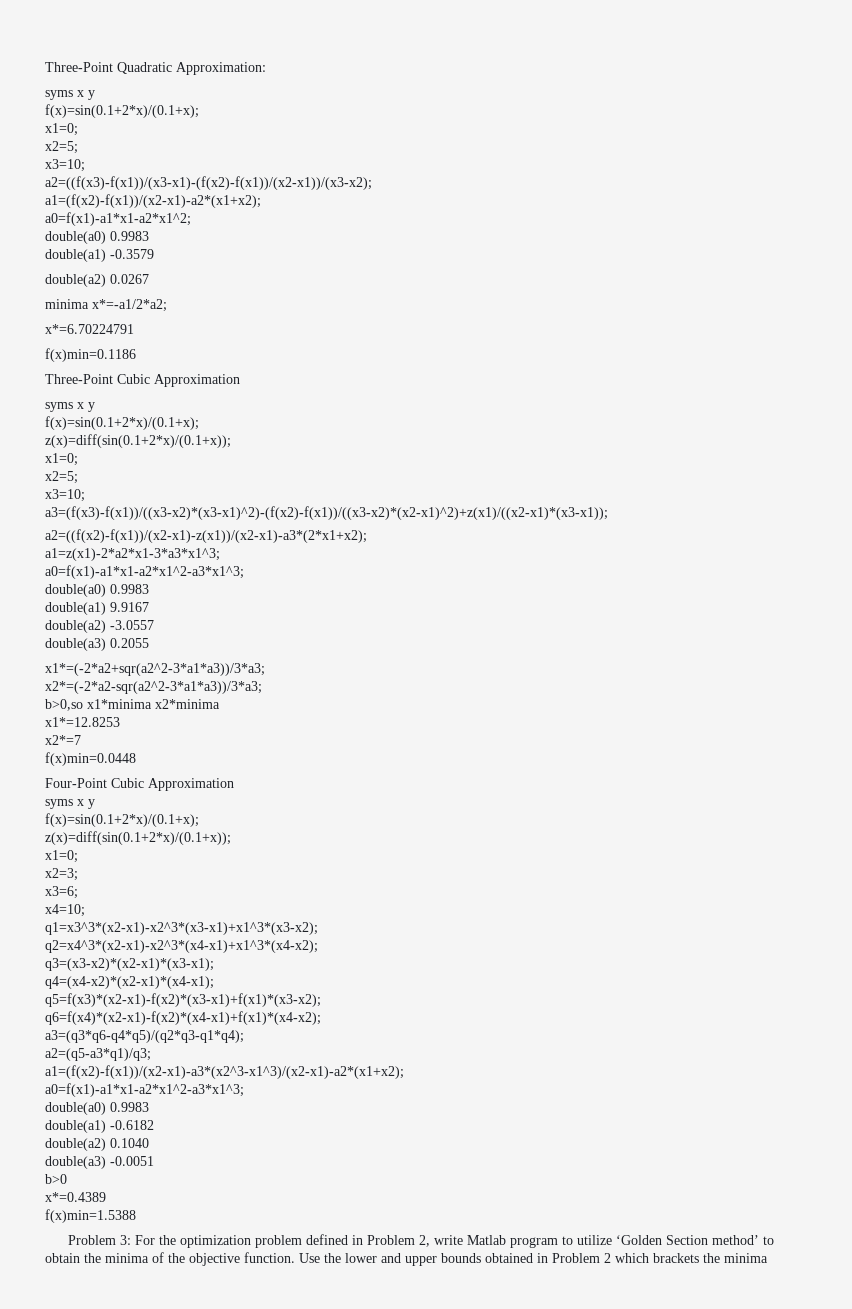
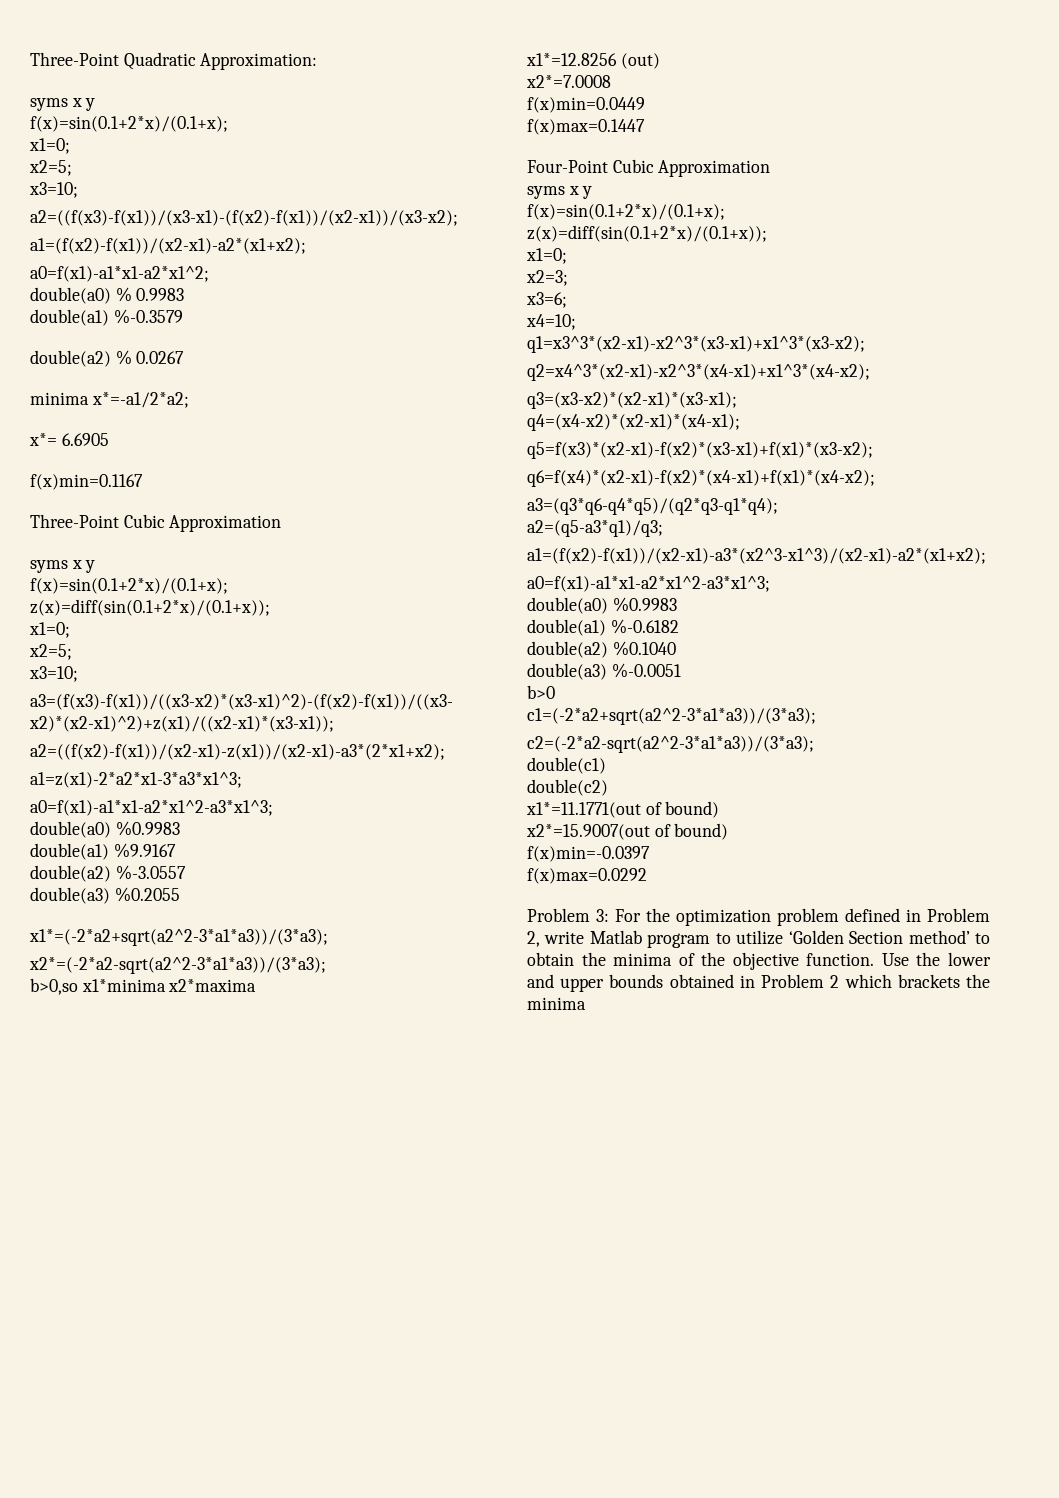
[110,231,149,241] [45,249,154,262] [45,274,106,287] 0.9983 // double(a1) -0.3579 // double(a2) -> [115,287,185,302] [30,309,183,326] [30,350,132,367] % 0.9983 // double(a1) %-0.3579 // double(a2) %
[45,324,134,334] [45,348,136,362] x*=6.70224791 // f(x)min=0.1186 -> [29,433,109,446] [30,474,143,490] x*= 6.6905 // f(x)min=0.1167
[110,584,149,594] [45,602,149,615] [45,620,154,633] [45,638,149,651] [45,663,265,676] [45,681,262,694] 0.9983 // double(a1) 9.9167 // double(a2) -3.0557 // double(a3) 0.2055 // x1*=(-2*a2+sqr(a2^2-3*a1*a3))/3*a3; // x2*=(-2*a2-sqr(a2^2-3*a1*a3))/3*a3; -> [115,821,180,836] [30,843,176,860] [30,865,186,882] [30,887,180,904] [29,929,328,946] [29,957,326,974] %0.9983 // double(a1) %9.9167 // double(a2) %-3.0557 // double(a3) %0.2055 // x1*=(-2*a2+sqrt(a2^2-3*a1*a3))/(3*a3); // x2*=(-2*a2-sqrt(a2^2-3*a1*a3))/(3*a3);
[155,699,220,709] [45,717,120,727] [45,735,81,745] [45,752,136,766] x2*minima // x1*=12.8253 // x2*=7 // f(x)min=0.0448 -> [168,979,257,992] [526,53,660,69] [526,75,611,88] [527,97,645,113] [527,119,645,135] x2*maxima // x1*=12.8256 (out) // x2*=7.0008 // f(x)min=0.0449 // f(x)max=0.1447
[110,1102,149,1112] [45,1120,154,1133] [45,1138,149,1151] [45,1156,154,1169] 0.9983 // double(a1) -0.6182 // double(a2) 0.1040 // double(a3) -0.0051 -> [612,597,677,612] [527,619,679,636] [527,641,676,658] [527,663,681,680] %0.9983 // double(a1) %-0.6182 // double(a2) %0.1040 // double(a3) %-0.0051
[45,1192,106,1202] [45,1209,136,1223] x*=0.4389 // f(x)min=1.5388 -> [527,708,816,725] [527,736,814,753] [527,757,606,774] [527,779,608,796] [526,801,720,818] [526,823,729,840] [527,846,650,862] [527,868,647,884] c1=(-2*a2+sqrt(a2^2-3*a1*a3))/(3*a3); // c2=(-2*a2-sqrt(a2^2-3*a1*a3))/(3*a3); // double(c1) // double(c2) // x1*=11.1771(out of bound) // x2*=15.9007(out of bound) // f(x)min=-0.0397 // f(x)max=0.0292

